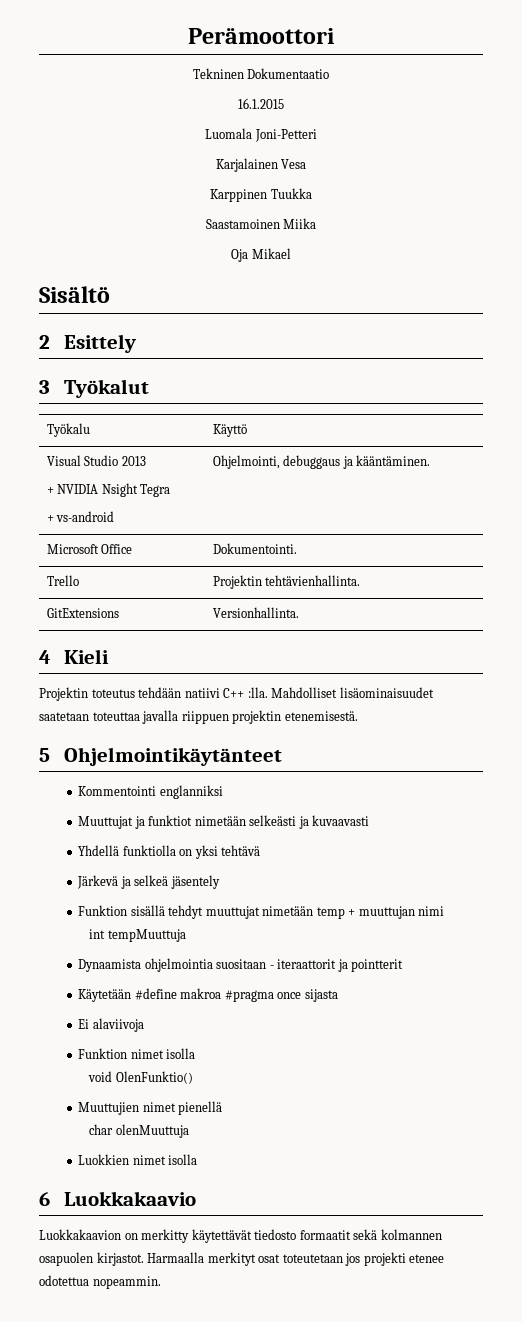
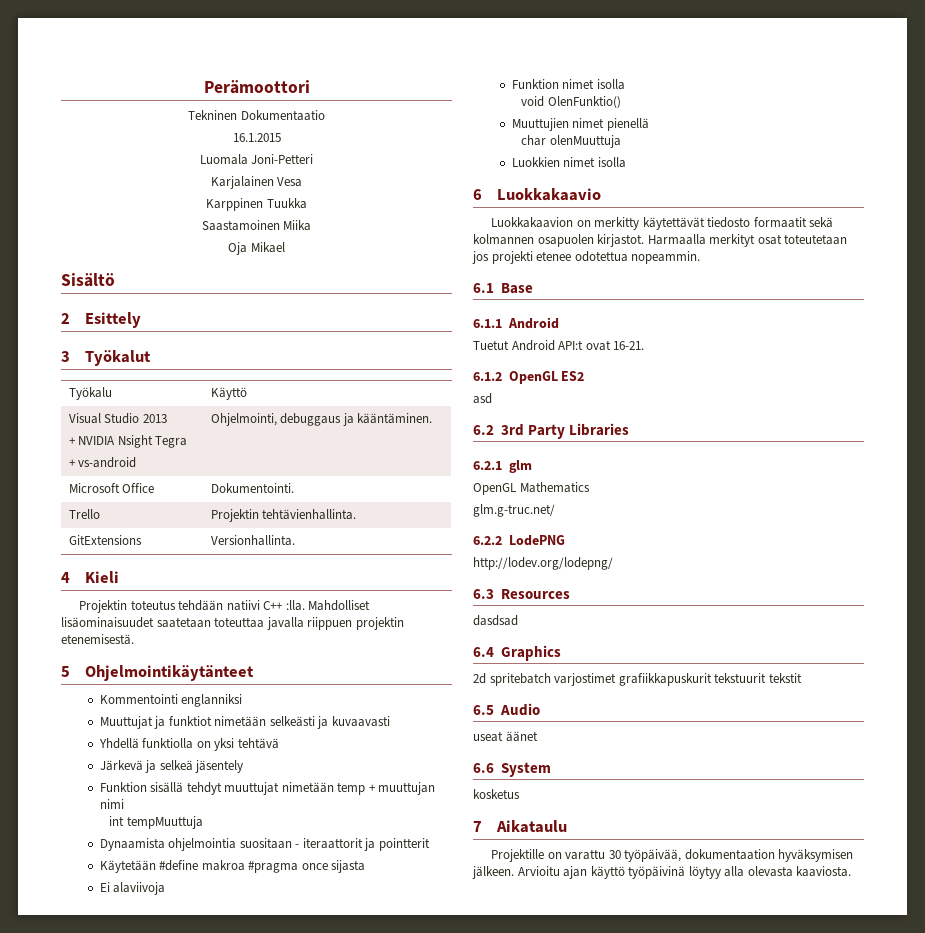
(161, 1282) none -> [473,283,533,294] [473,317,559,329] [473,340,645,351] [473,371,585,384] [473,393,492,404] [473,423,629,439] [473,460,532,473] [473,482,590,495] [473,504,555,517] [473,535,565,546] [473,557,613,570] [473,589,570,599] [473,615,518,626] [473,645,561,661] [473,673,802,686] [473,703,540,716] [473,731,538,742] [473,762,551,777] [473,789,520,799] [473,820,568,833] [491,849,854,862] [472,866,852,879] // 6.1 Base // 6.1.1 Android // Tuetut Android API:t ovat 16-21. // 6.1.2 OpenGL ES2 // asd // 6.2 3rd Party Libraries // 6.2.1 glm // OpenGL Mathematics // glm.g-truc.net/ // 6.2.2 LodePNG // http://lodev.org/lodepng/ // 6.3 Resources // dasdsad // 6.4 Graphics // 2d spritebatch varjostimet grafiikkapuskurit tekstuurit tekstit // 6.5 Audio // useat äänet // 6.6 System // kosketus // 7 Aikataulu // Projektille on varattu 30 työpäivää, dokumentaation hyväksymisen jälkeen. Arvioitu ajan käyttö työpäivinä löytyy alla olevasta kaaviosta.

